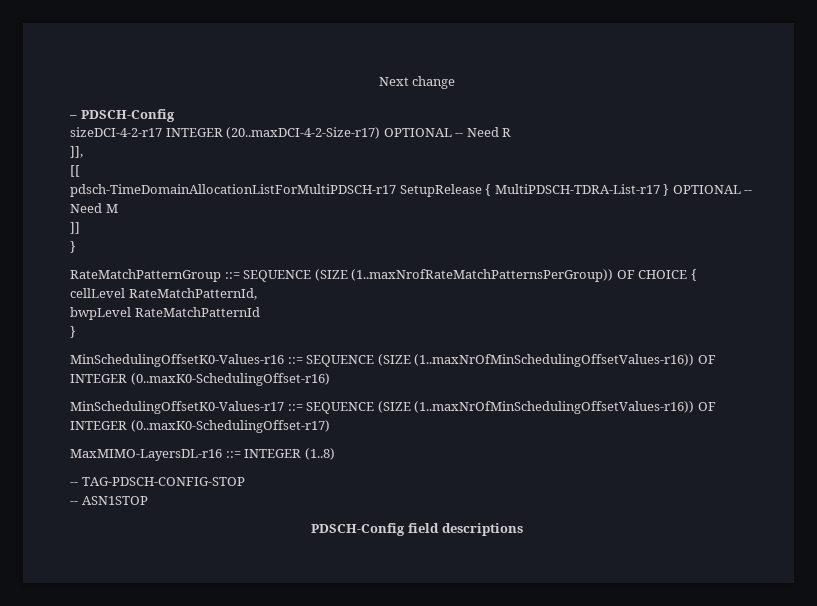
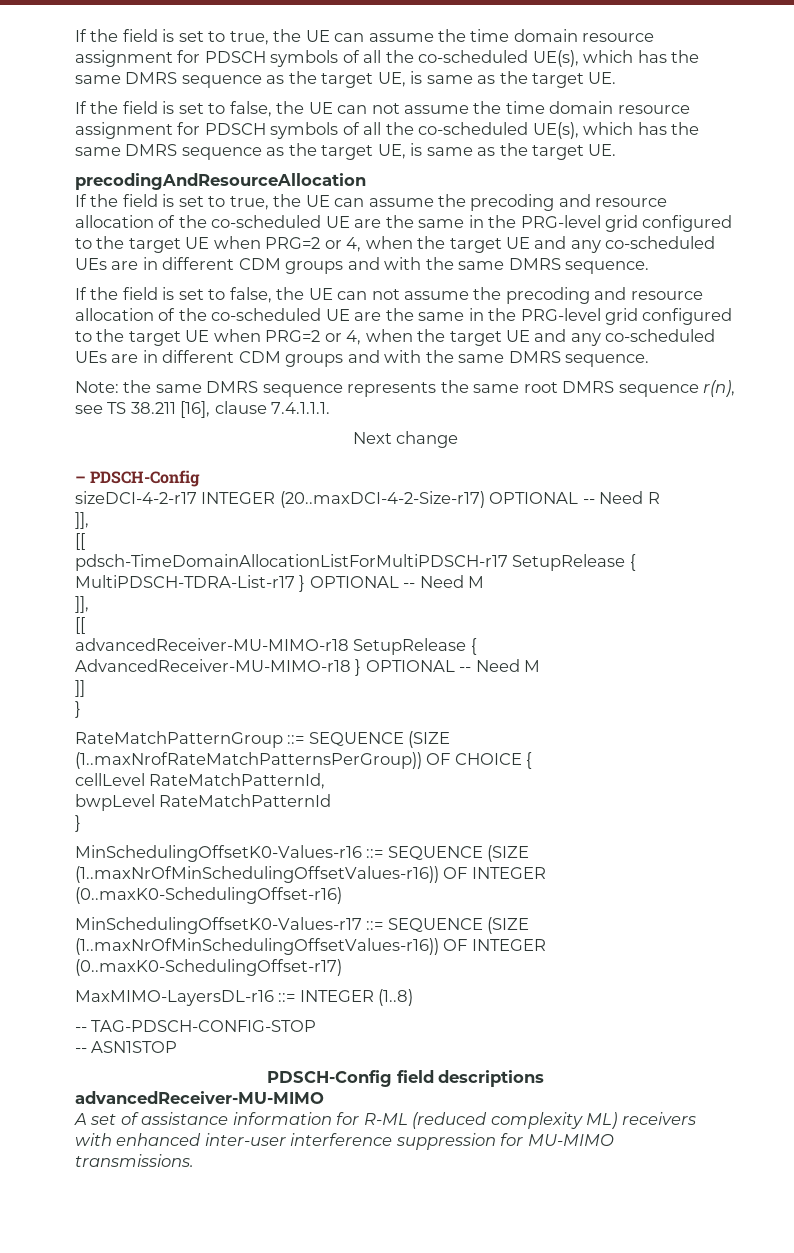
(378, 81) none -> [75,29,655,45] [75,50,700,67] [75,71,617,88] [75,101,690,117] [75,122,700,139] [75,143,617,160] [75,173,366,190] [75,194,668,211] [75,215,733,232] [75,236,716,253] [75,257,650,274] [75,287,703,304] [75,308,733,325] [75,329,716,346] [75,350,650,367] [75,380,736,397] [75,401,331,418] If the field is set to true, the UE can assume the time domain resource assignment for PDSCH symbols of all the co-scheduled UE(s), which has the same DMRS sequence as the target UE, is same as the target UE. // If the field is set to false, the UE can not assume the time domain resource assignment for PDSCH symbols of all the co-scheduled UE(s), which has the same DMRS sequence as the target UE, is same as the target UE. // precodingAndResourceAllocation // If the field is set to true, the UE can assume the precoding and resource allocation of the co-scheduled UE are the same in the PRG-level grid configured to the target UE when PRG=2 or 4, when the target UE and any co-scheduled UEs are in different CDM groups and with the same DMRS sequence. // If the field is set to false, the UE can not assume the precoding and resource allocation of the co-scheduled UE are the same in the PRG-level grid configured to the target UE when PRG=2 or 4, when the target UE and any co-scheduled UEs are in different CDM groups and with the same DMRS sequence. // Note: the same DMRS sequence represents the same root DMRS sequence r(n), see TS 38.211 [16], clause 7.4.1.1.1. //
(118, 208) none -> [75,596,89,613] [75,617,85,634] [75,638,477,655] [75,659,541,676] // ]], // [[ // advancedReceiver-MU-MIMO-r18 SetupRelease { AdvancedReceiver-MU-MIMO-r18 } OPTIONAL -- Need M
(523, 529) none -> [75,1091,324,1104] [74,1112,696,1129] [75,1133,614,1150] [75,1154,194,1167] // advancedReceiver-MU-MIMO // A set of assistance information for R-ML (reduced complexity ML) receivers with enhanced inter-user interference suppression for MU-MIMO transmissions.

